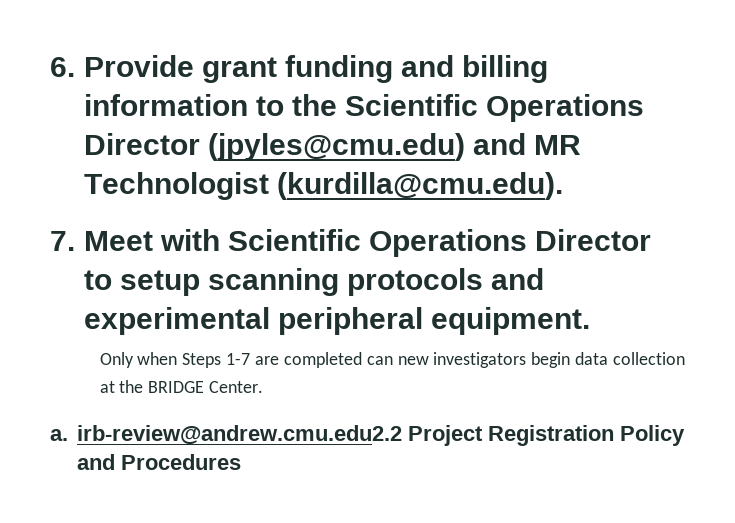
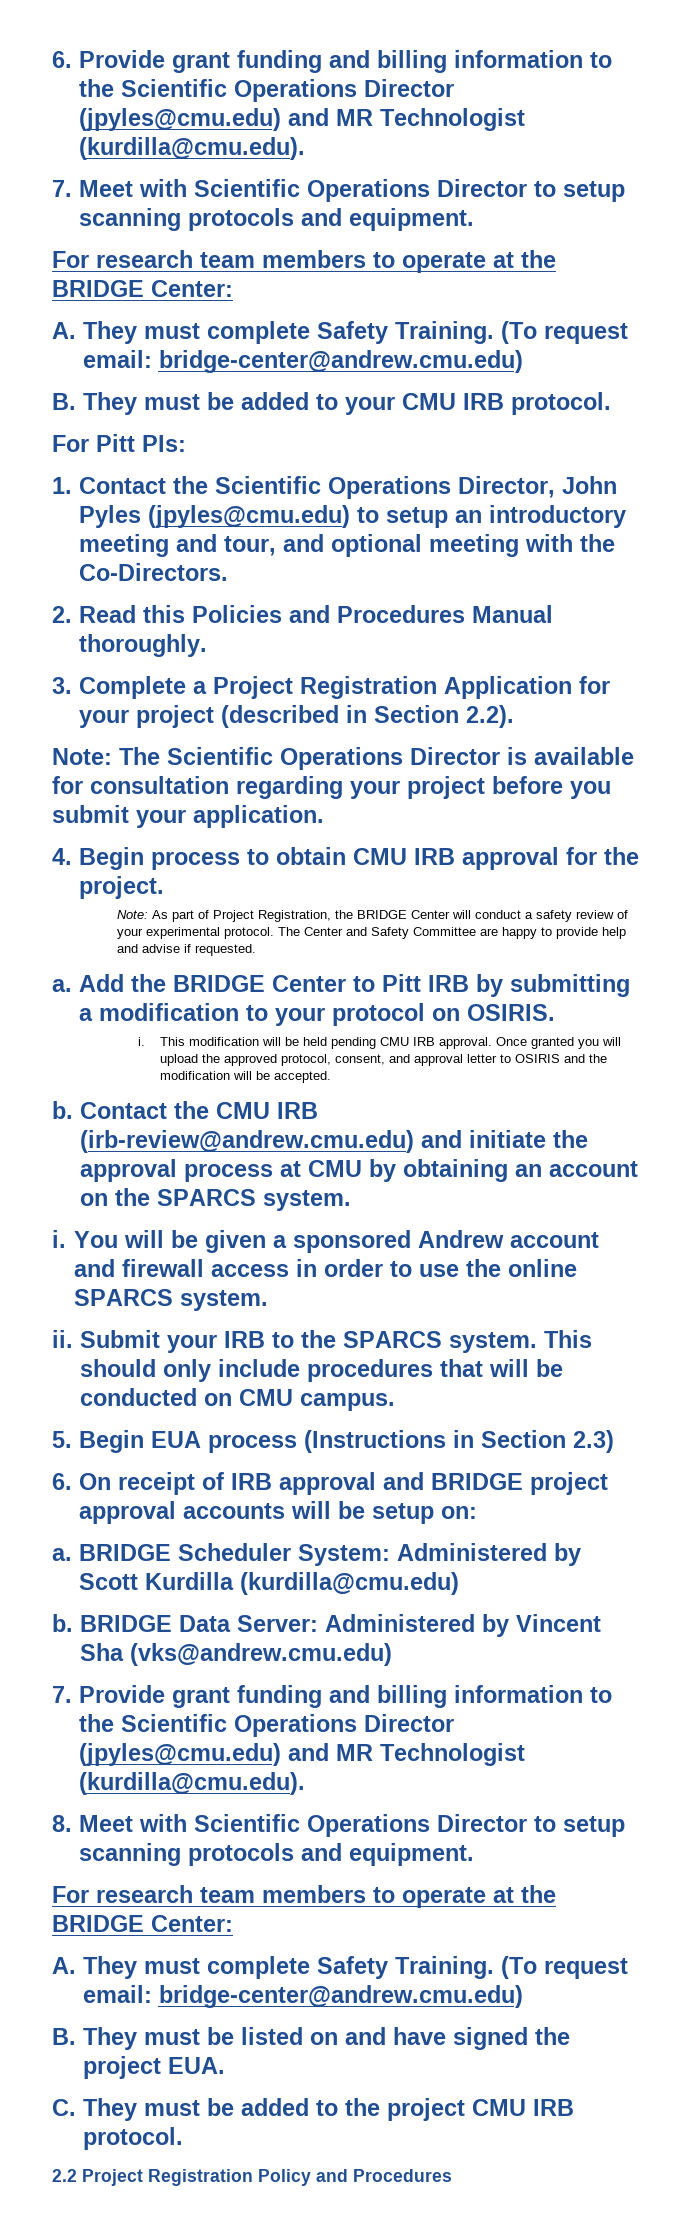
[83,307,590,335] [99,352,685,368] [99,380,263,393] [50,425,402,445] experimental peripheral equipment. // Only when Steps 1-7 are completed can new investigators begin data collection at the BRIDGE Center. // a. irb-review@andrew.cmu.edu2.2 -> [348,208,474,231] [52,250,556,273] [52,280,233,297] [52,321,628,344] [82,350,523,373] [52,392,611,415] [52,434,186,452] [52,476,617,499] [78,505,626,528] [78,534,615,557] [78,563,228,581] [52,605,553,623] [78,634,207,657] [52,676,610,699] [78,705,514,728] [52,747,634,770] [52,776,611,799] [52,805,324,828] [52,847,639,870] [78,876,164,899] [116,910,628,922] [116,927,626,939] [116,944,256,956] [52,974,630,997] [78,1003,555,1026] [138,1037,621,1049] [159,1054,607,1066] [159,1071,331,1083] [52,1101,318,1119] [79,1130,588,1153] [79,1159,638,1182] [79,1188,351,1211] [52,1230,599,1253] [73,1259,577,1277] [73,1289,268,1311] [52,1330,592,1353] [79,1359,563,1382] [79,1388,395,1411] [52,1430,614,1453] [52,1472,608,1495] [78,1501,477,1524] [52,1543,581,1566] [78,1572,459,1595] [52,1614,601,1637] [79,1643,392,1666] [52,1685,612,1708] [78,1714,454,1737] [78,1743,525,1766] [78,1772,305,1795] [52,1814,625,1837] [78,1843,474,1866] [52,1885,556,1908] [52,1915,233,1932] [52,1956,628,1979] [82,1985,523,2008] [52,2027,570,2050] [82,2056,225,2079] [52,2098,574,2121] [82,2127,183,2150] [52,2169,77,2182] equipment. // For research team members to operate at the BRIDGE Center: // A. They must complete Safety Training. (To request email: bridge-center@andrew.cmu.edu) // B. They must be added to your CMU IRB protocol. // For Pitt PIs: // 1. Contact the Scientific Operations Director, John Pyles (jpyles@cmu.edu) to setup an introductory meeting and tour, and optional meeting with the Co-Directors. // 2. Read this Policies and Procedures Manual thoroughly. // 3. Complete a Project Registration Application for your project (described in Section 2.2). // Note: The Scientific Operations Director is available for consultation regarding your project before you submit your application. // 4. Begin process to obtain CMU IRB approval for the project. // Note: As part of Project Registration, the BRIDGE Center will conduct a safety review of your experimental protocol. The Center and Safety Committee are happy to provide help and advise if requested. // a. Add the BRIDGE Center to Pitt IRB by submitting a modification to your protocol on OSIRIS. // i. This modification will be held pending CMU IRB approval. Once granted you will upload the approved protocol, consent, and approval letter to OSIRIS and the modification will be accepted. // b. Contact the CMU IRB (irb-review@andrew.cmu.edu) and initiate the approval process at CMU by obtaining an account on the SPARCS system. // i. You will be given a sponsored Andrew account and firewall access in order to use the online SPARCS system. // ii. Submit your IRB to the SPARCS system. This should only include procedures that will be conducted on CMU campus. // 5. Begin EUA process (Instructions in Section 2.3) // 6. On receipt of IRB approval and BRIDGE project approval accounts will be setup on: // a. BRIDGE Scheduler System: Administered by Scott Kurdilla (kurdilla@cmu.edu) // b. BRIDGE Data Server: Administered by Vincent Sha (vks@andrew.cmu.edu) // 7. Provide grant funding and billing information to the Scientific Operations Director (jpyles@cmu.edu) and MR Technologist (kurdilla@cmu.edu). // 8. Meet with Scientific Operations Director to setup scanning protocols and equipment. // For research team members to operate at the BRIDGE Center: // A. They must complete Safety Training. (To request email: bridge-center@andrew.cmu.edu) // B. They must be listed on and have signed the project EUA. // C. They must be added to the project CMU IRB protocol. // 2.2

